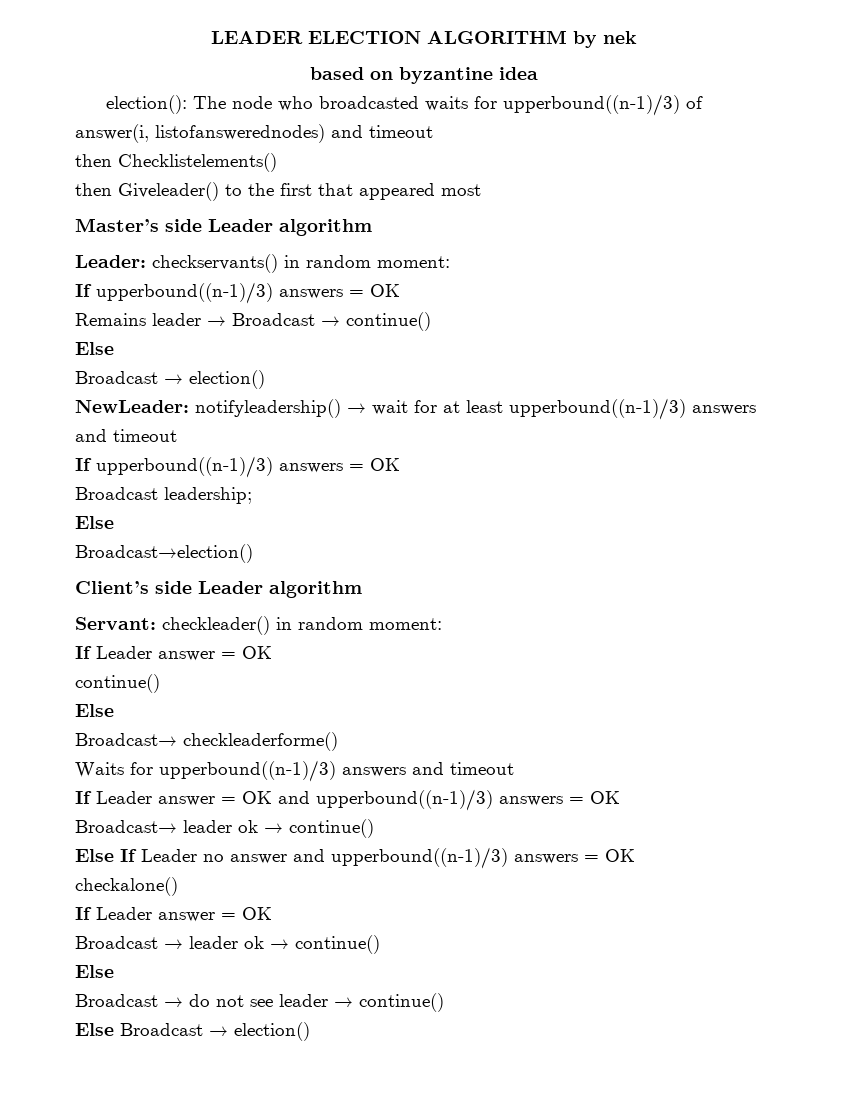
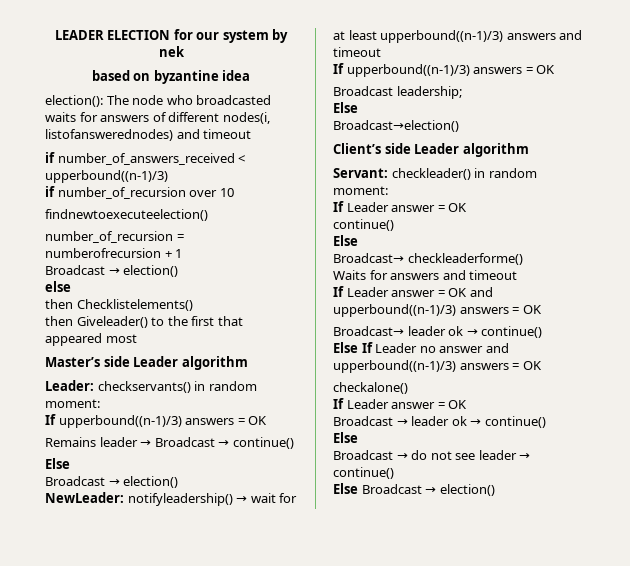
[427,30,567,44] ALGORITHM -> [173,29,269,43] for our system
[503,94,704,116] [75,124,149,143] upperbound((n-1)/3) of answer(i, -> [100,112,270,124] answers of different nodes(i,
(433, 131) none -> [45,152,246,165] [45,170,168,183] [45,186,234,199] [45,209,208,221] [45,231,184,243] [45,248,183,258] [45,265,179,277] [45,281,71,292] // if number_of_answers_received < upperbound((n-1)/3) // if number_of_recursion over 10 // findnewtoexecuteelection() // number_of_recursion = numberofrecursion + 1 // Broadcast → election() // else
[159,760,336,782] upperbound((n-1)/3) -> (388, 275) none

